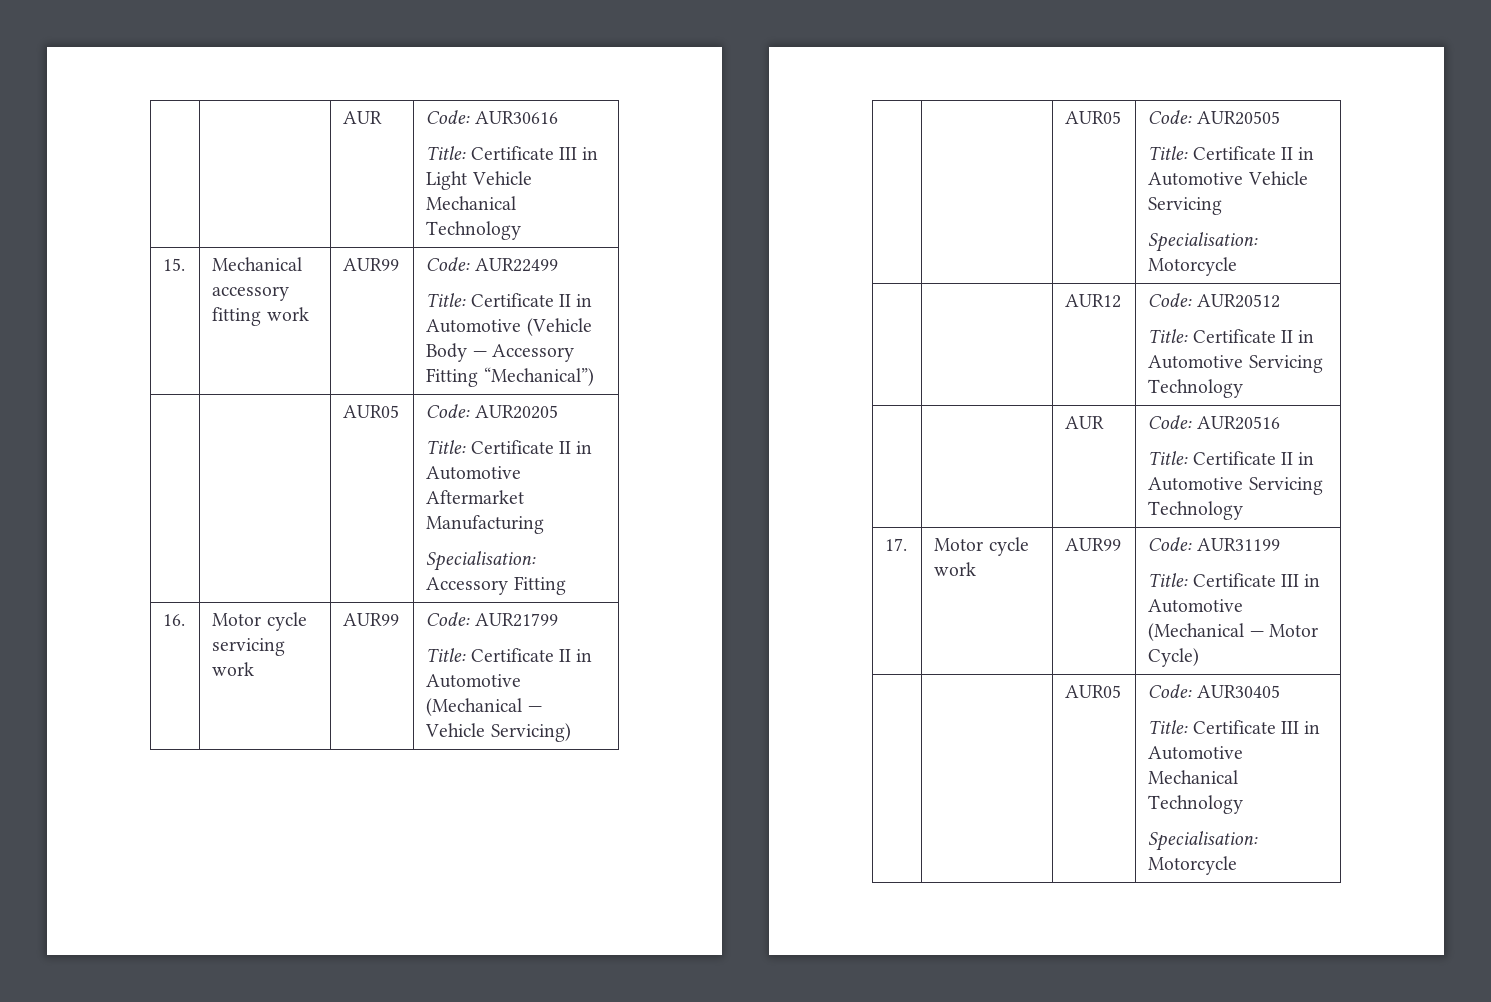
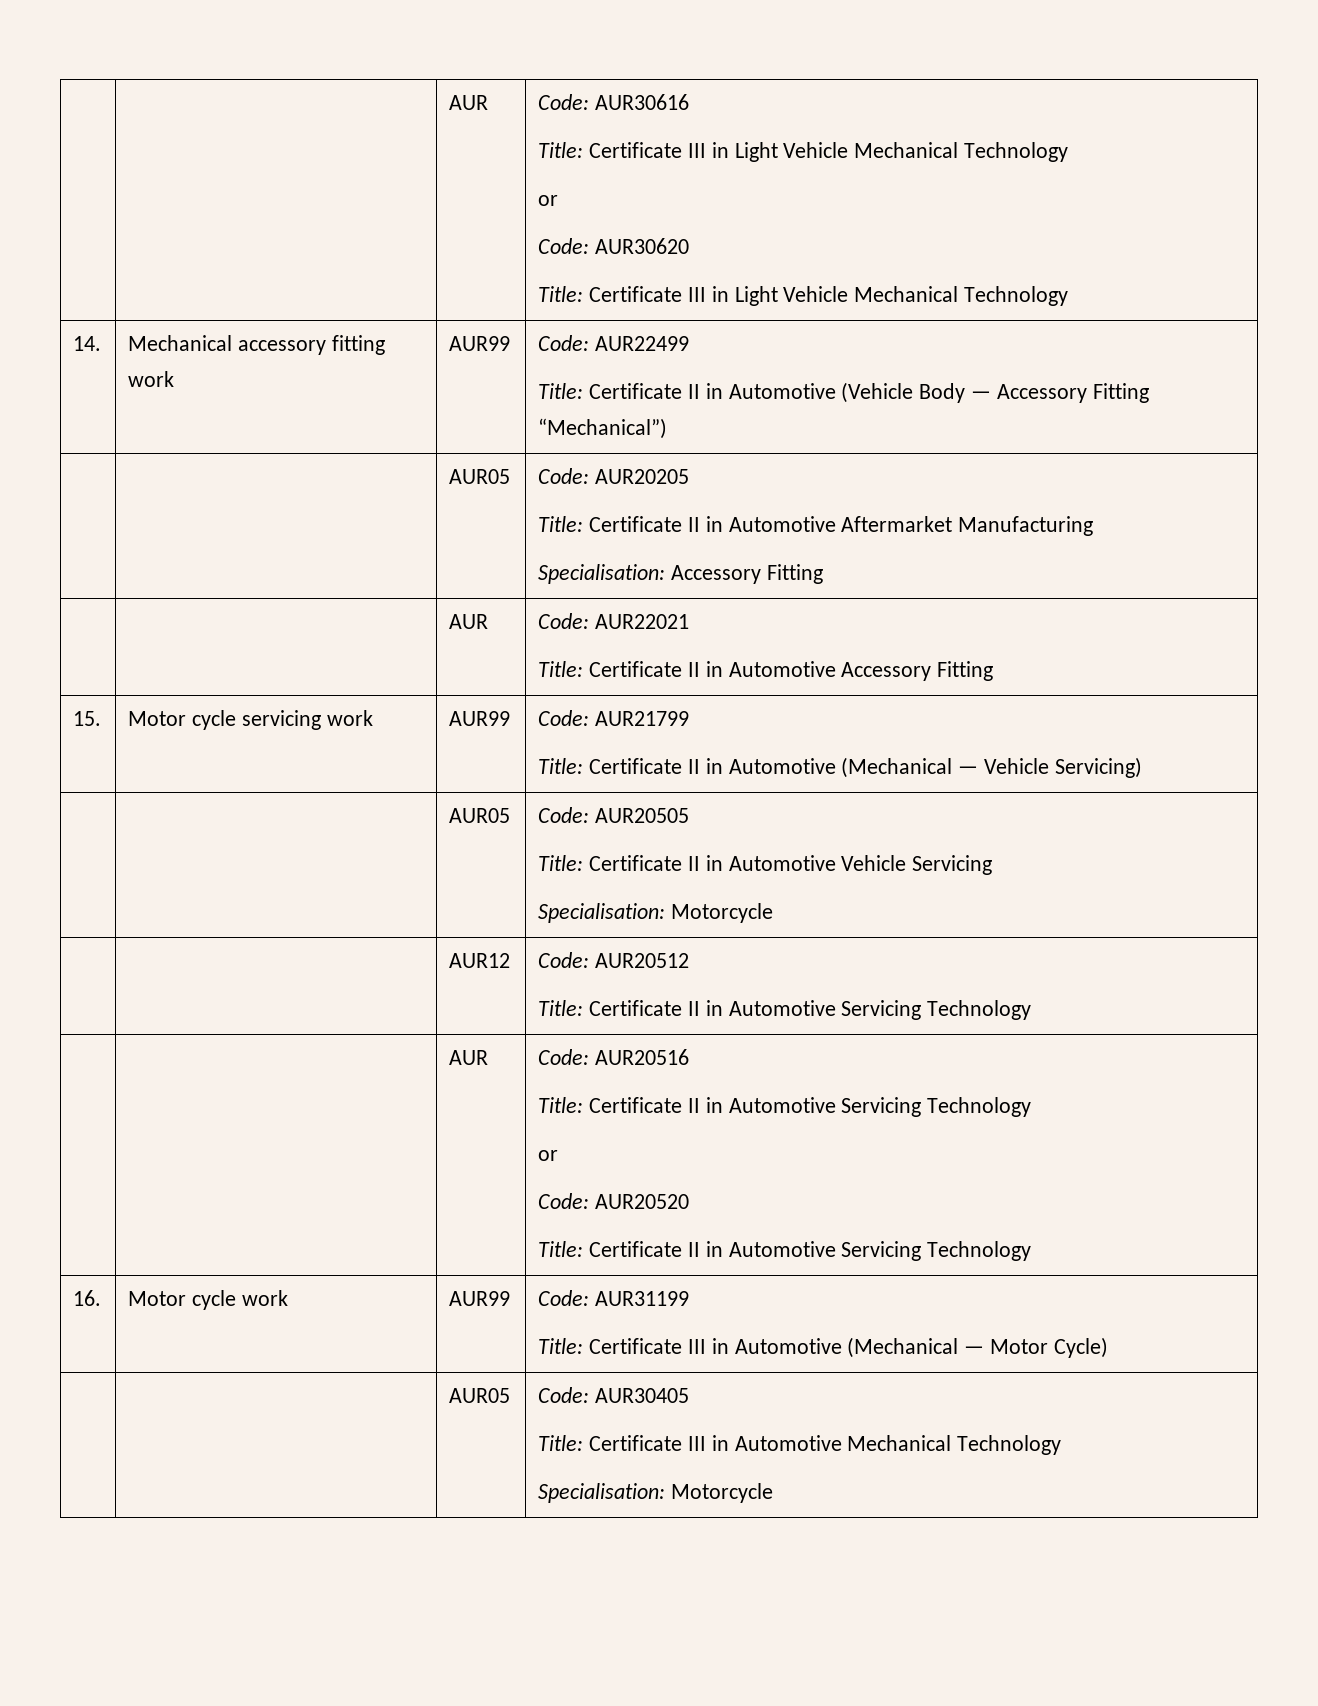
[163,258,186,271] // 15. -> [538,195,559,206] [538,238,690,254] [538,286,1068,306] [73,336,102,351] // or // Code: AUR30620 // Title: Certificate III in Light Vehicle Mechanical Technology // 14.
[163,614,186,626] 16. -> [449,614,489,629] [538,613,690,629] [538,661,994,681] [73,711,102,726] | | AUR | Code: AUR22021 // Title: Certificate II in Automotive Accessory Fitting // 15.
[885,538,908,551] // 17. -> [538,1150,559,1161] [538,1193,690,1209] [538,1241,1032,1261] [73,1290,102,1306] // or // Code: AUR20520 // Title: Certificate II in Automotive Servicing Technology // 16.

